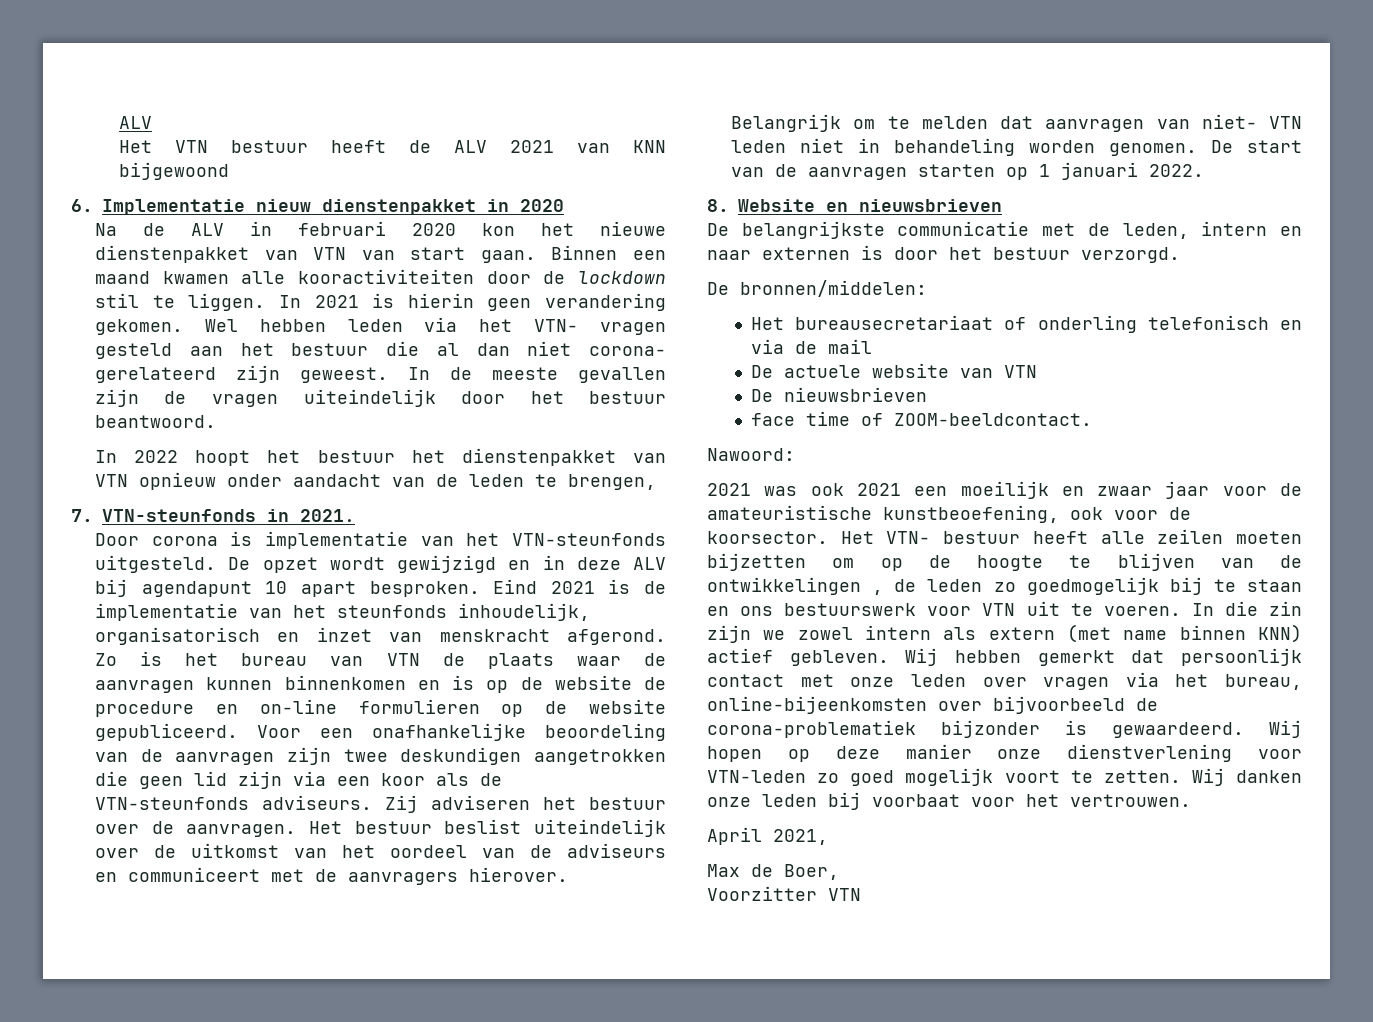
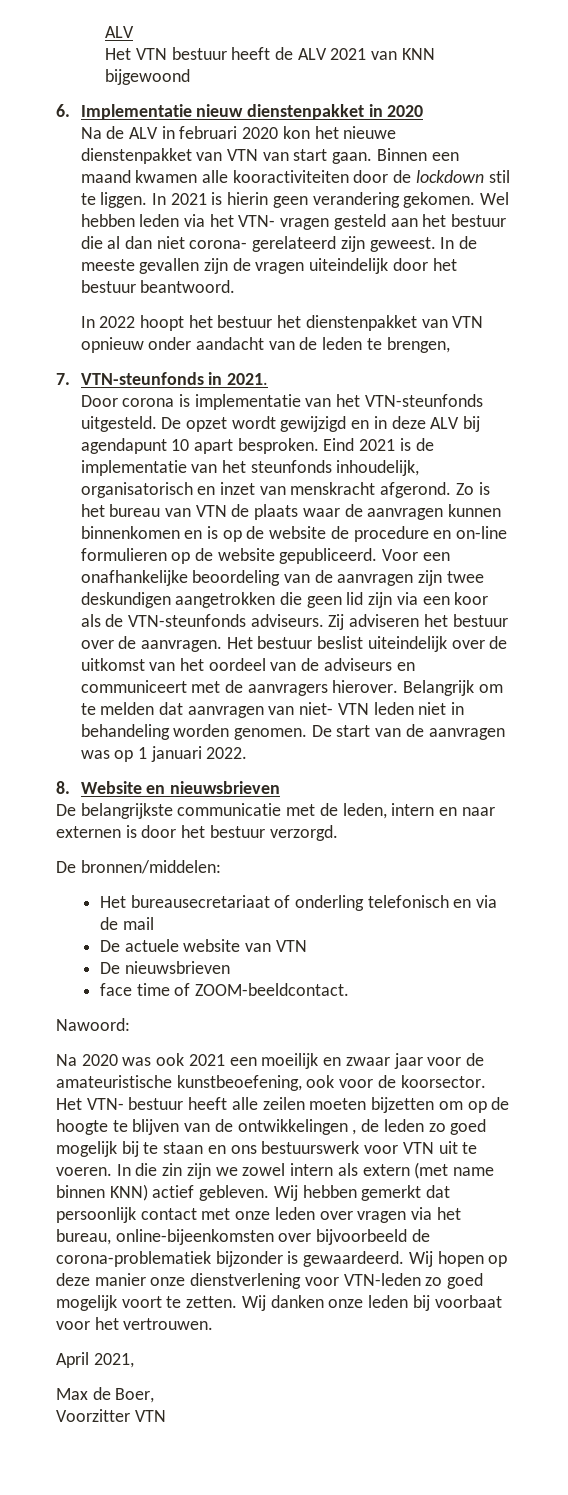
[917,164,995,177] starten -> [80,750,110,759] was
[707,483,751,496] 2021 -> [56,1054,118,1066] Na 2020
[1026,577,1159,595] goedmogelijk -> [450,1119,487,1135] [56,1141,117,1157] goed mogelijk

